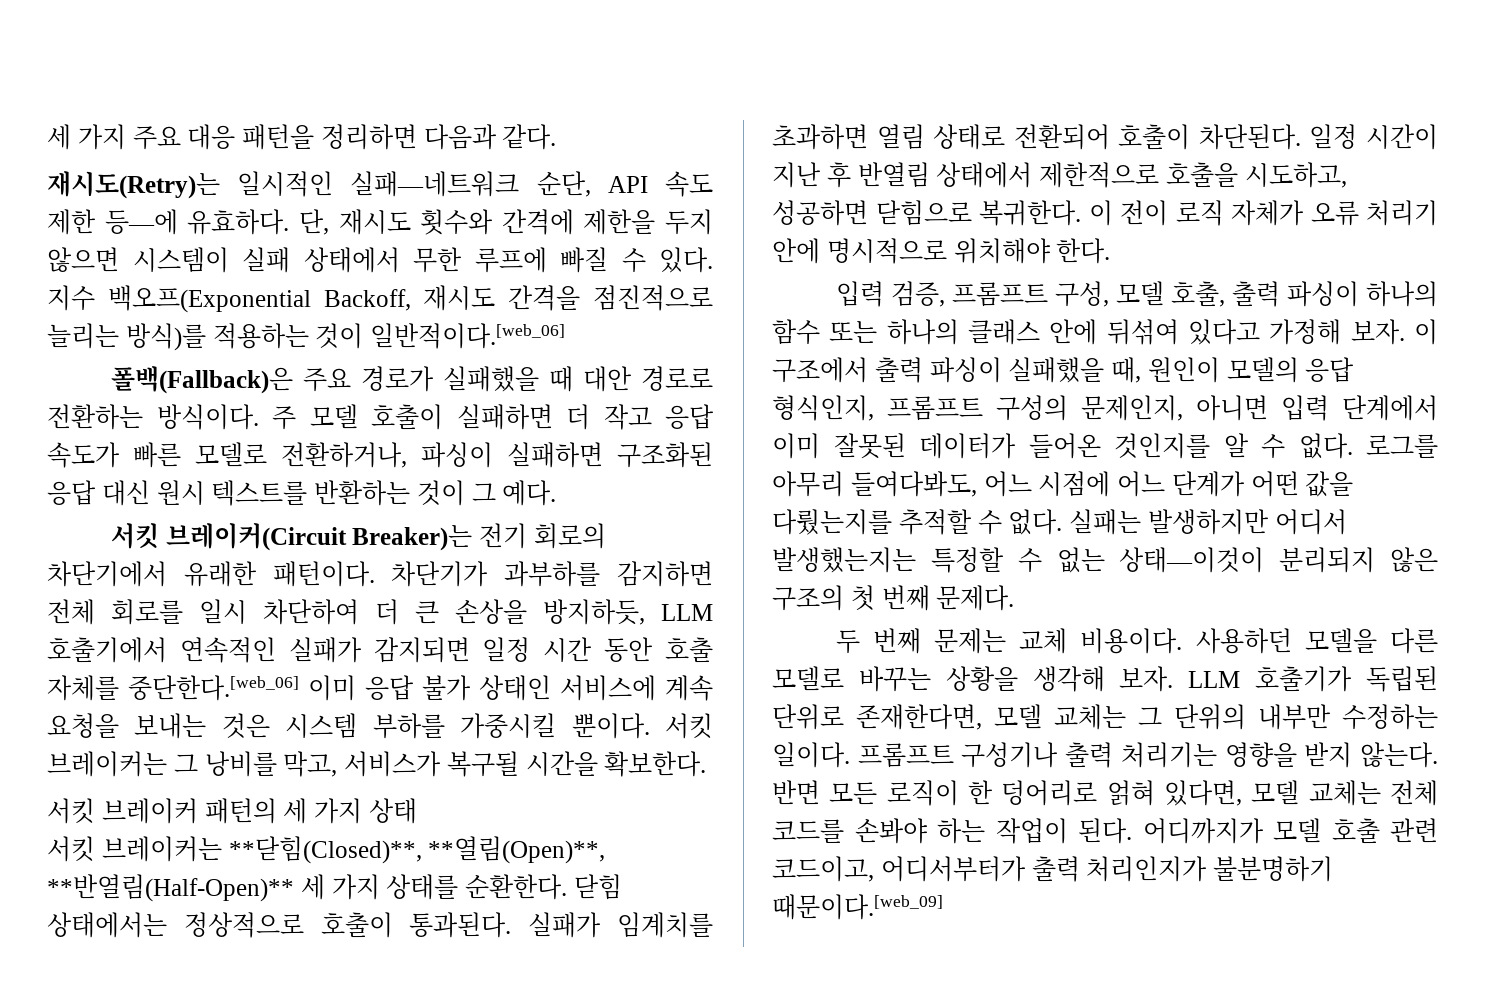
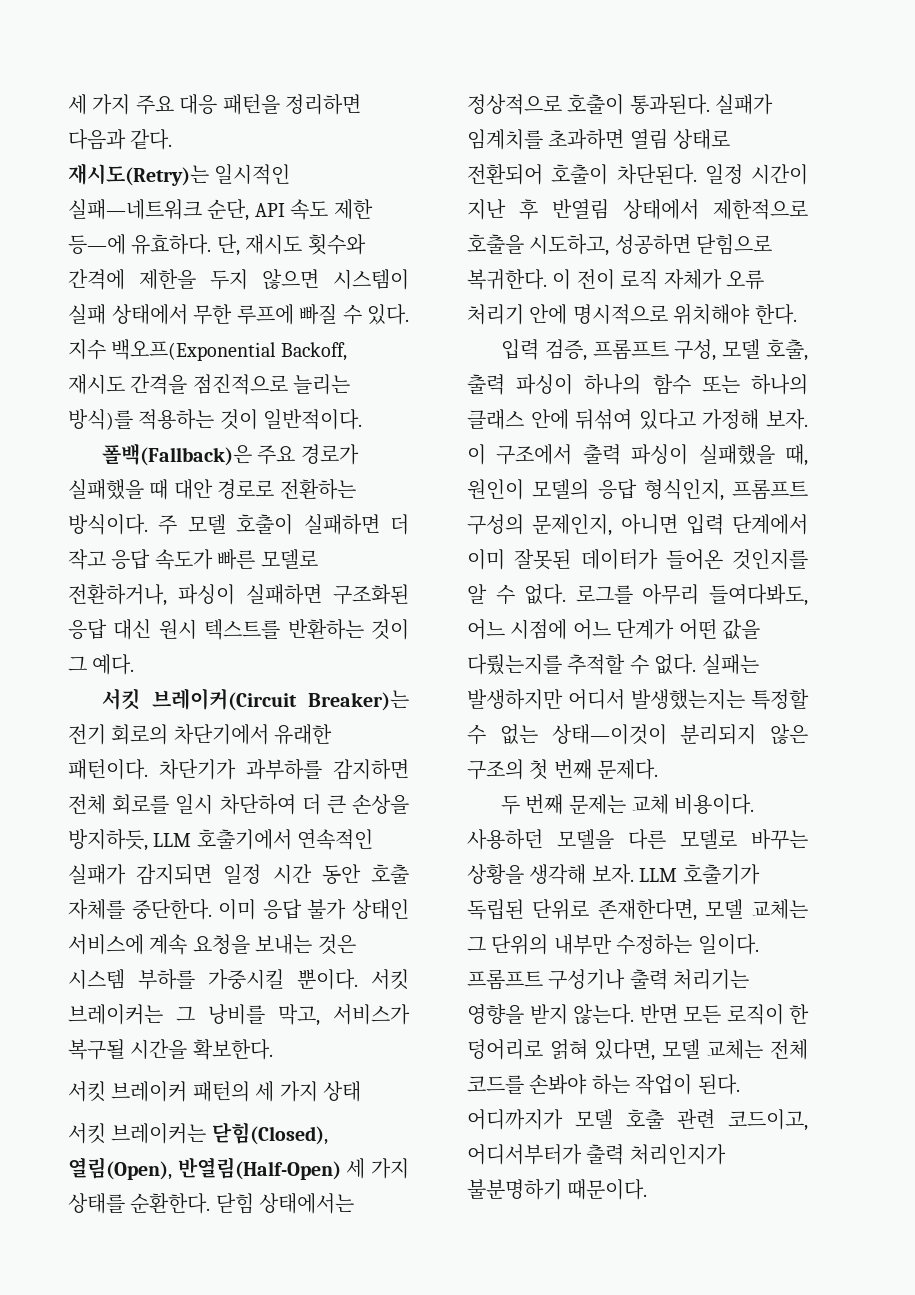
[370,323,565,349] 일반적이다.[web_06] -> [263,409,363,430] 일반적이다.
[128,675,299,701] 중단한다.[web_06] -> [131,899,212,920] 중단한다.
[228,836,606,864] [47,874,294,902] **닫힘(Closed)**, **열림(Open)**, **반열림(Half-Open)** -> [211,1122,328,1145] [68,1157,341,1180] 닫힘(Closed), 열림(Open), 반열림(Half-Open)
[772,894,943,920] 때문이다.[web_09] -> [567,1179,648,1200] 때문이다.

